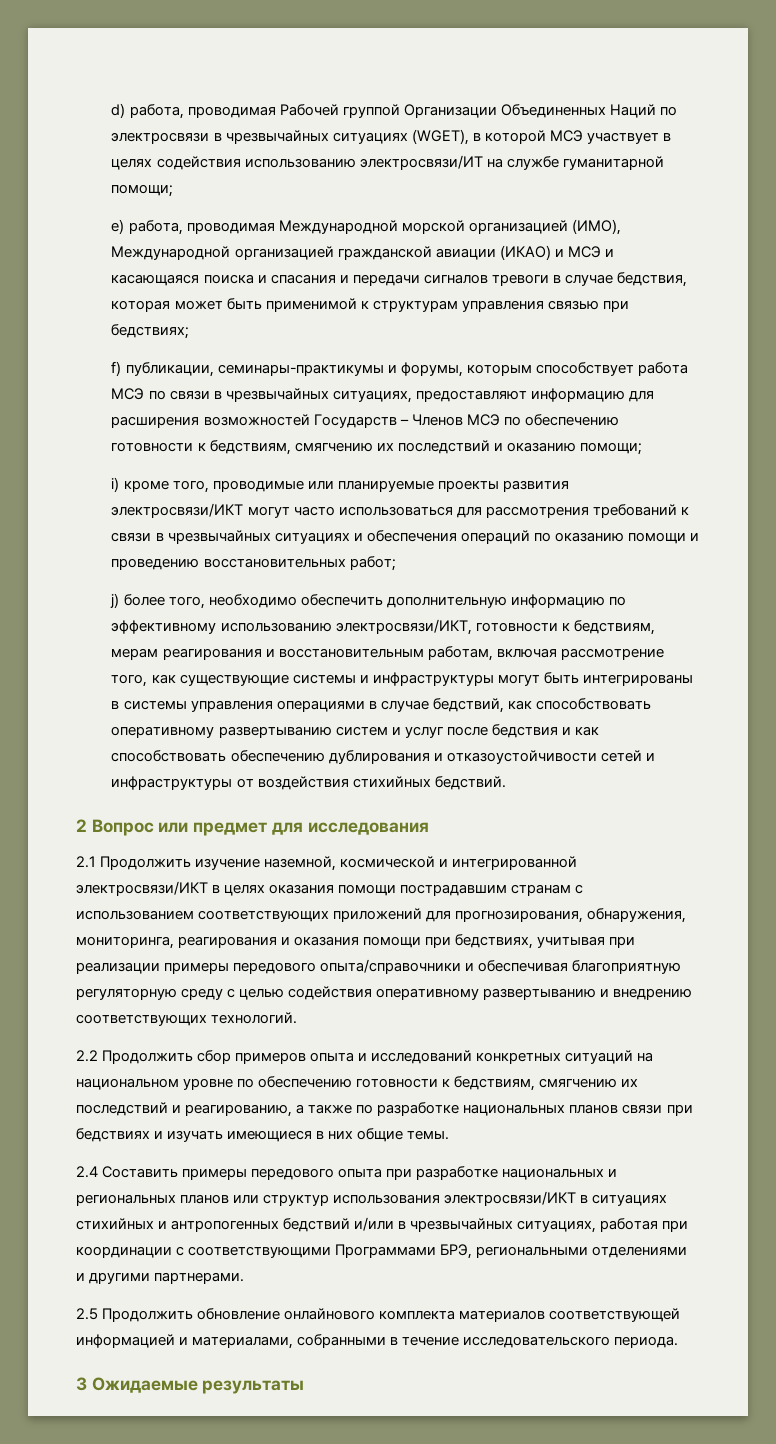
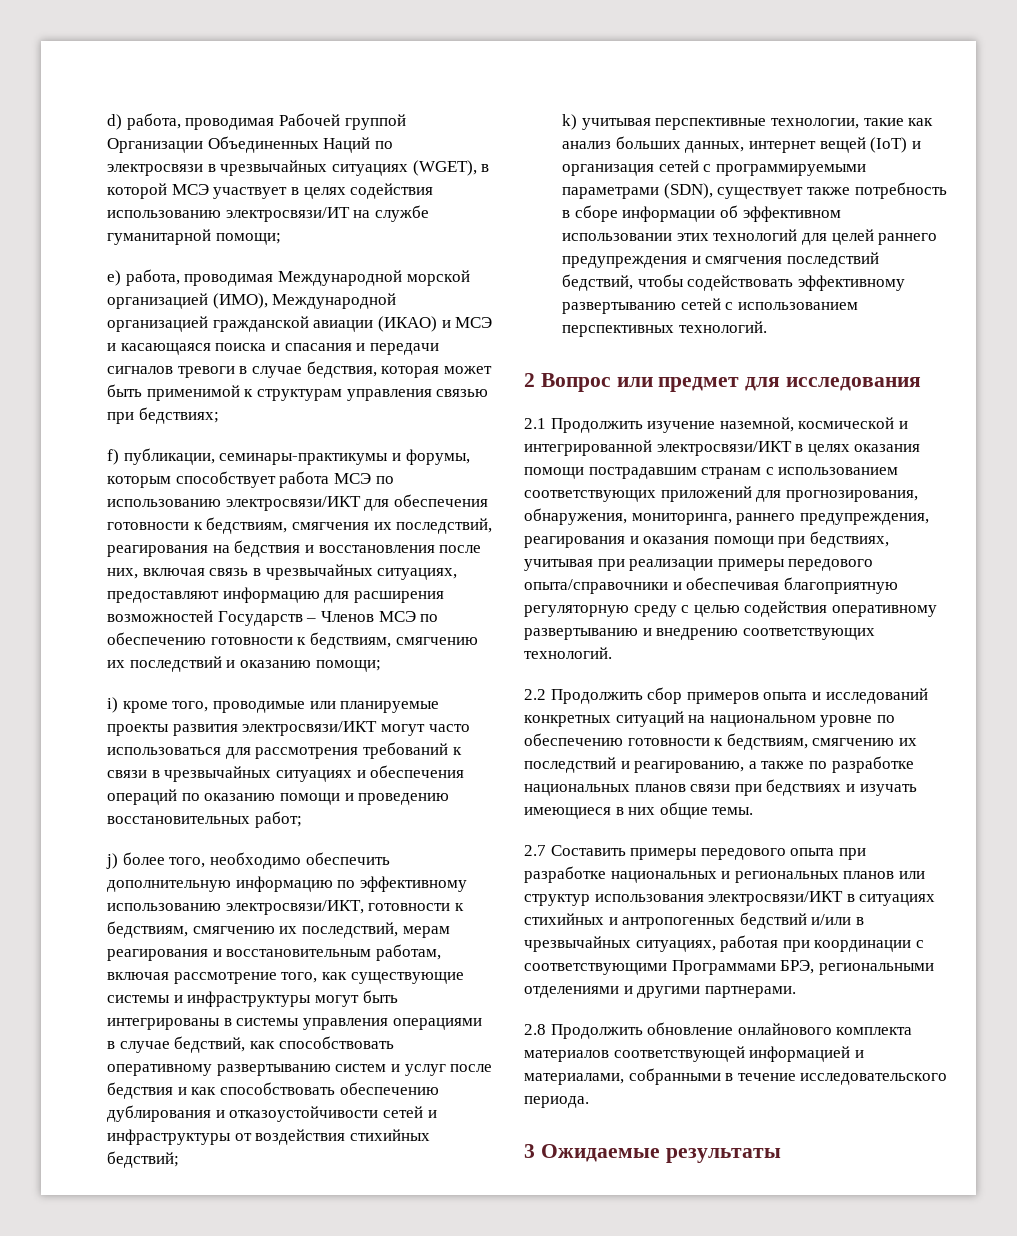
[169,390,210,400] связи -> [107,494,488,511] [107,517,493,534] [107,540,482,557] [107,568,249,579] использованию электросвязи/ИКТ для обеспечения готовности к бедствиям, смягчения их последствий, реагирования на бедствия и восстановления после них, включая связь
(655, 627) none -> [192,922,398,938] смягчению их последствий,
[434,776,506,790] бедствий. -> [107,1151,180,1168] [562,114,934,130] [562,136,921,153] [562,160,866,176] [562,182,947,199] [562,205,841,222] [562,229,938,245] [562,252,879,268] [562,274,905,291] [562,298,858,314] [562,321,767,337] бедствий; // k) учитывая перспективные технологии, такие как анализ больших данных, интернет вещей (IoT) и организация сетей с программируемыми параметрами (SDN), существует также потребность в сборе информации об эффективном использовании этих технологий для целей раннего предупреждения и смягчения последствий бедствий, чтобы содействовать эффективному развертыванию сетей с использованием перспективных технологий.
(174, 942) none -> [736,513,929,525] раннего предупреждения,
[76,1166,98,1178] 2.4 -> [524,845,546,856] 2.7
[76,1308,98,1320] 2.5 -> [524,1024,546,1035] 2.8

